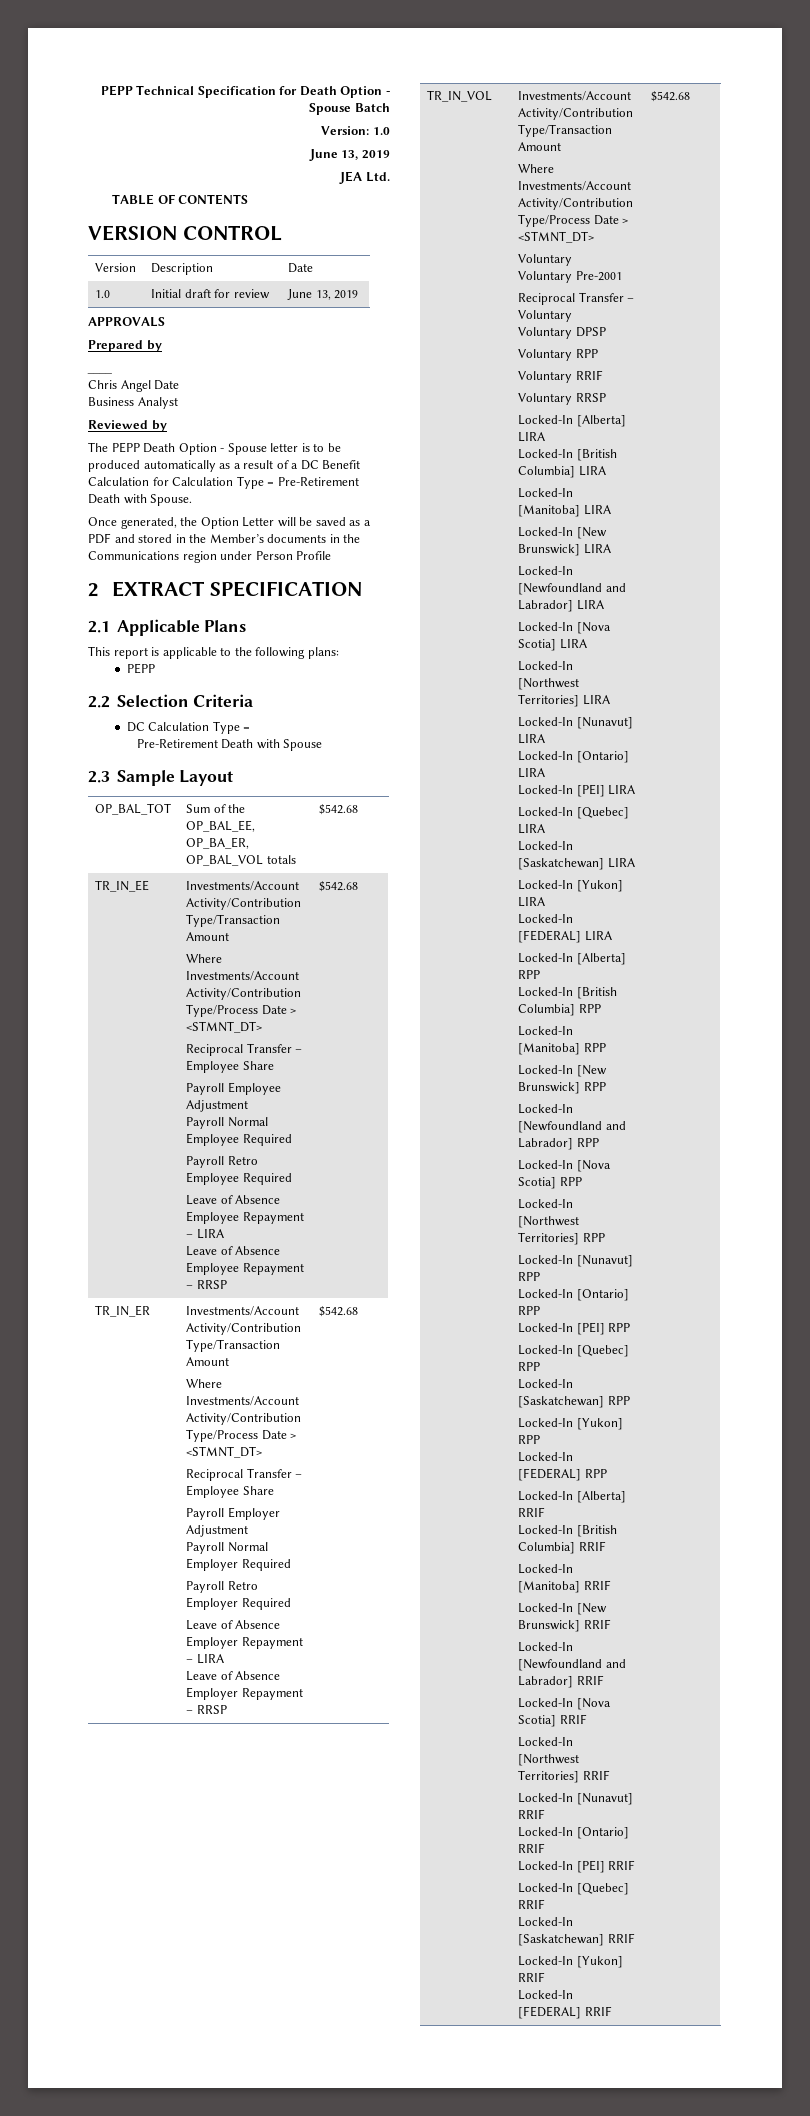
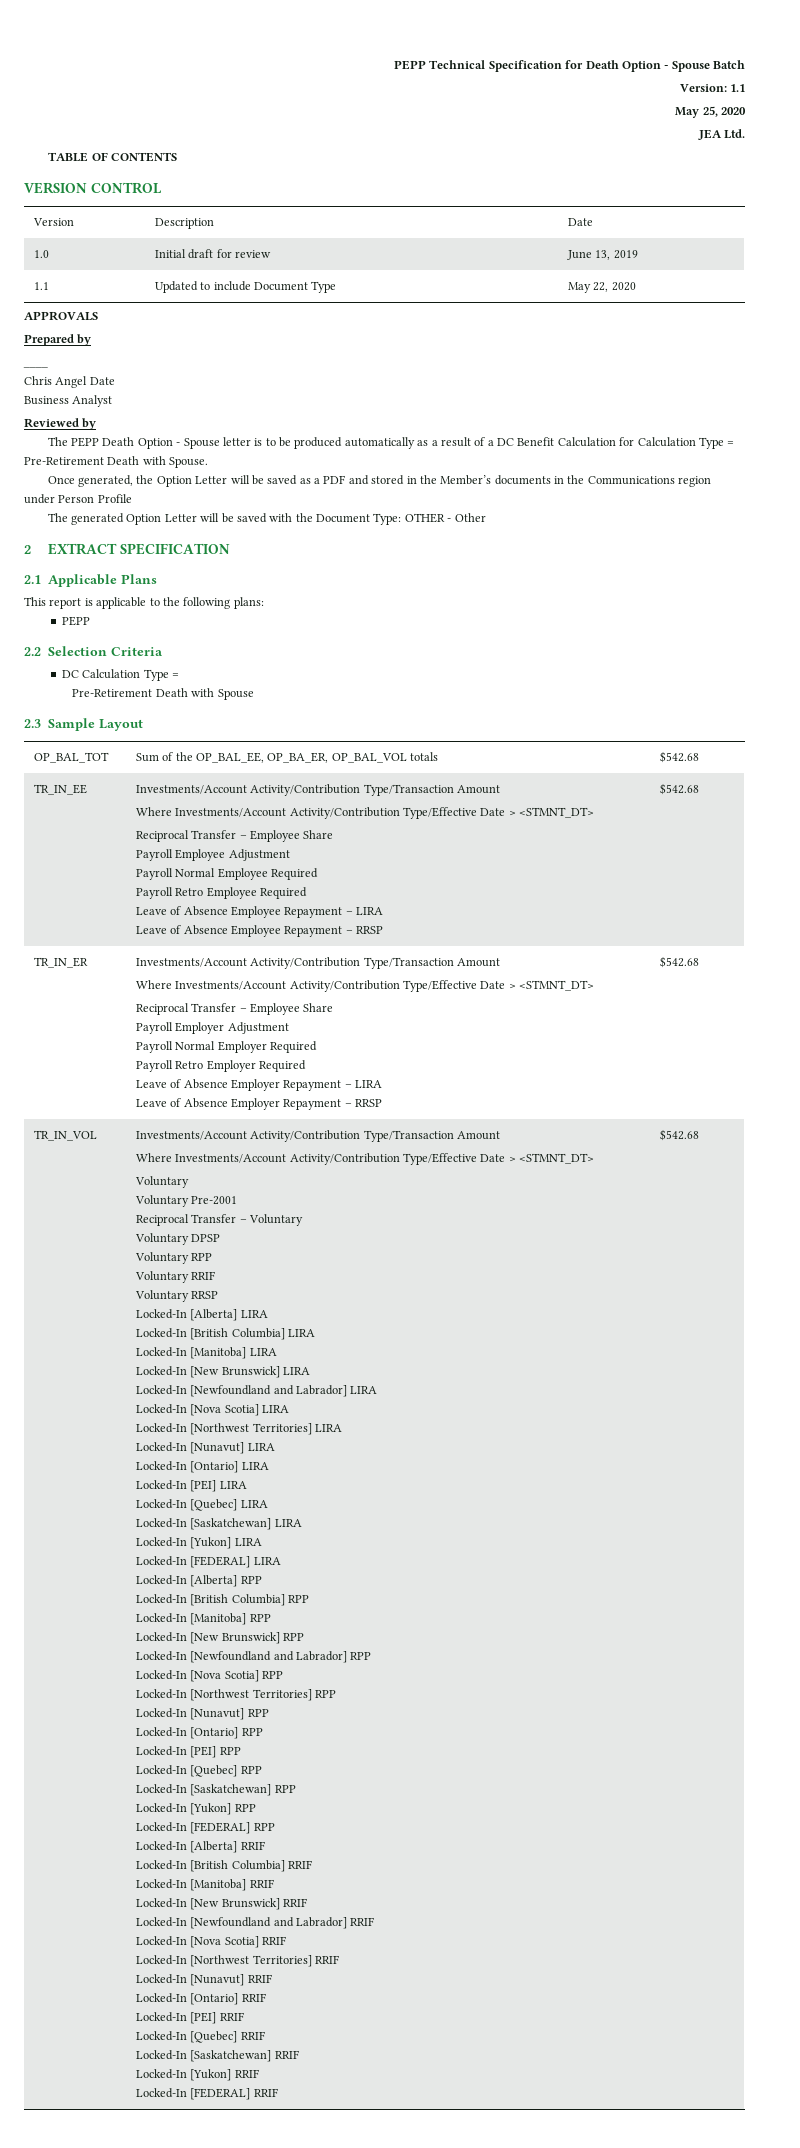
[373,127,390,135] [308,149,390,161] 1.0 // June 13, 2019 -> [730,84,745,92] [675,106,746,118] 1.1 // May 25, 2020
(359, 294) none -> [33,282,49,290] [154,281,337,293] [567,282,636,293] // 1.1 | Updated to include Document Type | May 22, 2020
(332, 555) none -> [47,513,486,525] // The generated Option Letter will be saved with the Document Type: OTHER - Other
[186,1004,259,1017] Type/Process -> [403,807,478,819] Type/Effective
[186,1429,259,1442] Type/Process -> [403,980,478,992] Type/Effective
[518,214,591,227] Type/Process -> [403,1153,478,1165] Type/Effective

